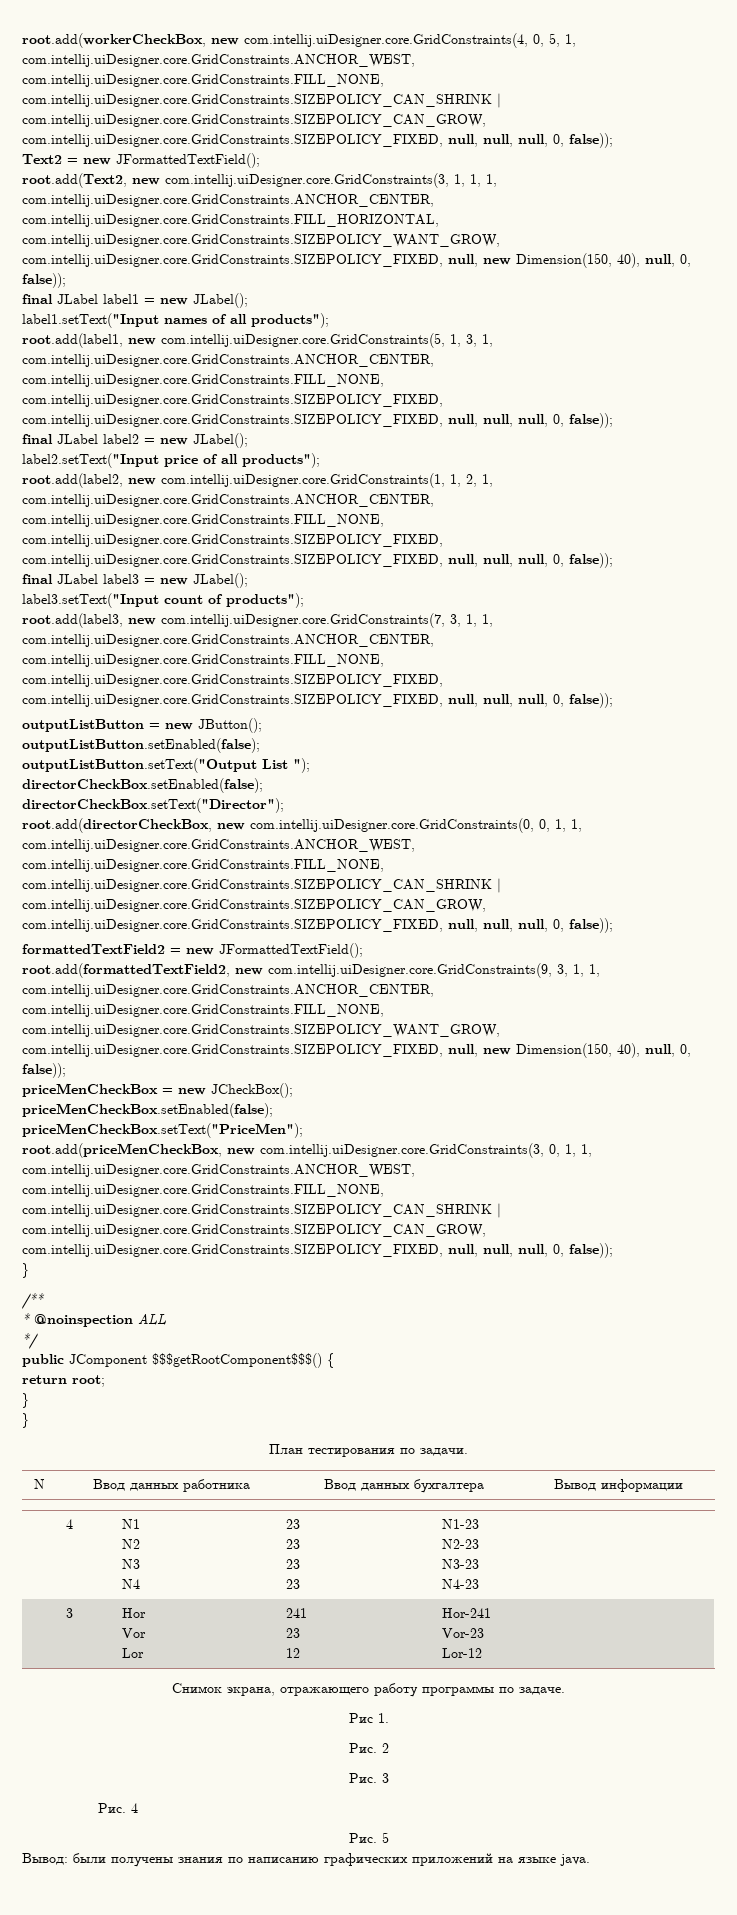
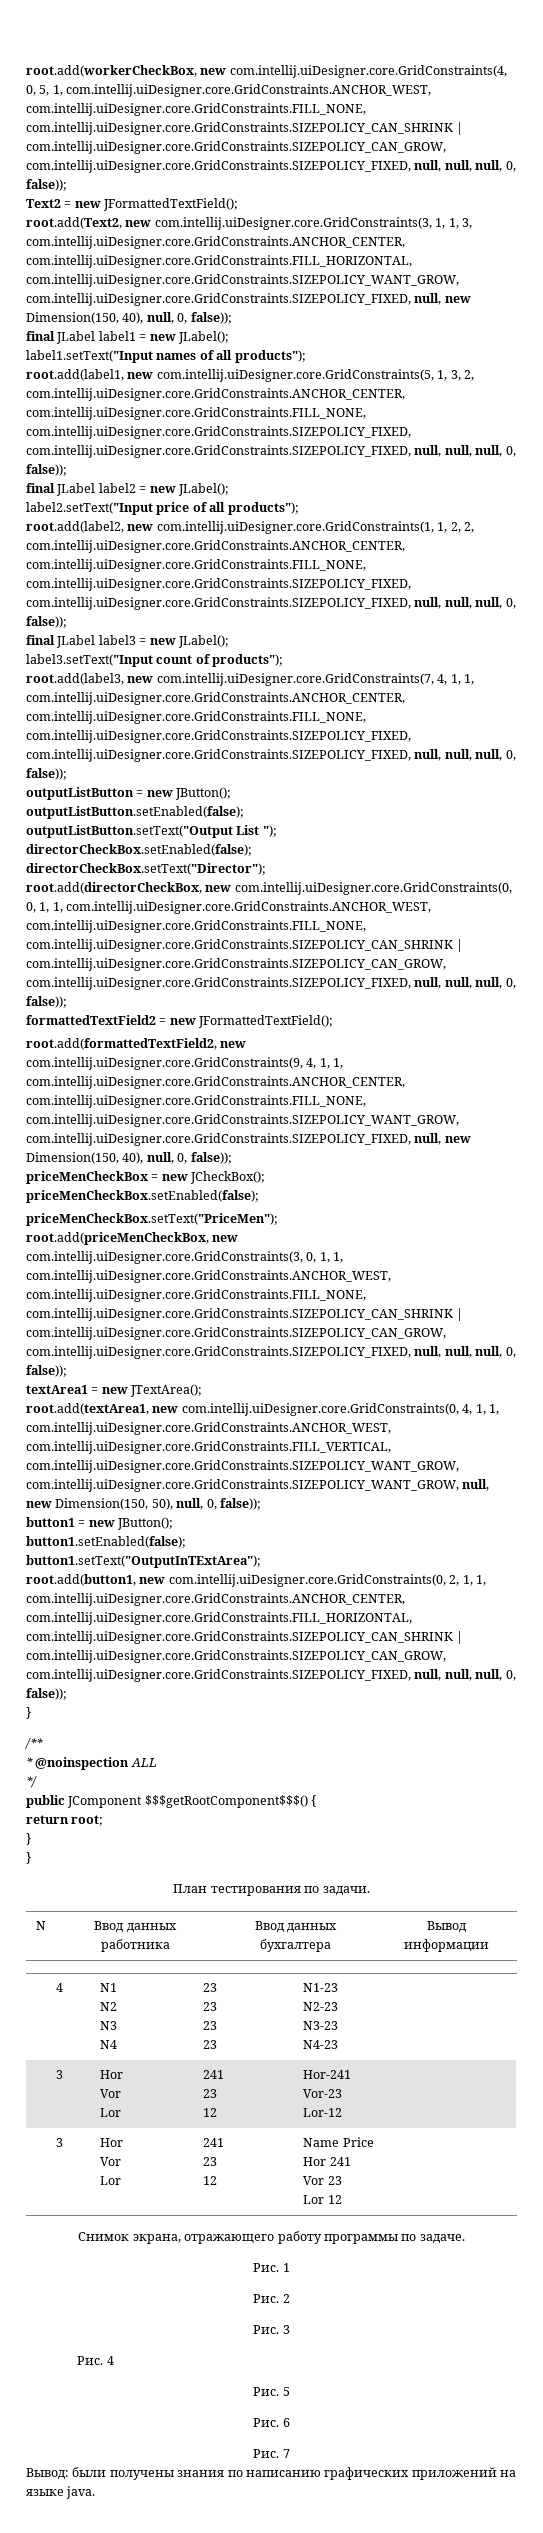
[486,174,497,187] 1, -> [461,218,472,229] 3,
[482,334,493,347] 1, -> [463,370,474,381] 2,
[482,474,493,487] 1, -> [463,522,474,533] 2,
[450,614,461,627] 3, -> [437,674,448,685] 4,
[557,964,568,977] 3, -> [306,1058,317,1069] 4,
(613, 1250) none -> [26,1384,203,1397] [26,1403,499,1416] [26,1422,391,1435] [26,1441,391,1454] [26,1460,459,1473] [26,1479,490,1492] [26,1498,261,1510] [26,1517,174,1530] [26,1536,186,1548] [26,1555,261,1568] [26,1574,486,1587] [26,1593,405,1606] [26,1612,412,1625] [26,1631,464,1644] [26,1650,446,1663] [26,1669,516,1682] [26,1688,67,1700] // textArea1 = new JTextArea(); // root.add(textArea1, new com.intellij.uiDesigner.core.GridConstraints(0, 4, 1, 1, com.intellij.uiDesigner.core.GridConstraints.ANCHOR_WEST, com.intellij.uiDesigner.core.GridConstraints.FILL_VERTICAL, com.intellij.uiDesigner.core.GridConstraints.SIZEPOLICY_WANT_GROW, com.intellij.uiDesigner.core.GridConstraints.SIZEPOLICY_WANT_GROW, null, new Dimension(150, 50), null, 0, false)); // button1 = new JButton(); // button1.setEnabled(false); // button1.setText("OutputInTExtArea"); // root.add(button1, new com.intellij.uiDesigner.core.GridConstraints(0, 2, 1, 1, com.intellij.uiDesigner.core.GridConstraints.ANCHOR_CENTER, com.intellij.uiDesigner.core.GridConstraints.FILL_HORIZONTAL, com.intellij.uiDesigner.core.GridConstraints.SIZEPOLICY_CAN_SHRINK | com.intellij.uiDesigner.core.GridConstraints.SIZEPOLICY_CAN_GROW, com.intellij.uiDesigner.core.GridConstraints.SIZEPOLICY_FIXED, null, null, null, 0, false));
(482, 1653) none -> [55,2138,63,2147] [100,2138,124,2147] [100,2157,122,2166] [100,2176,122,2185] [203,2138,225,2147] [203,2157,218,2166] [203,2176,218,2185] [303,2137,374,2147] [303,2157,351,2166] [303,2176,342,2185] [303,2195,342,2204] // 3 | Hor // Vor // Lor | 241 // 23 // 12 | Name Price // Hor 241 // Vor 23 // Lor 12
[348,1713,389,1723] Рис 1. -> [253,2263,290,2272] Рис. 1
(389, 1837) none -> [253,2418,290,2427] [253,2449,290,2458] // Рис. 6 // Рис. 7

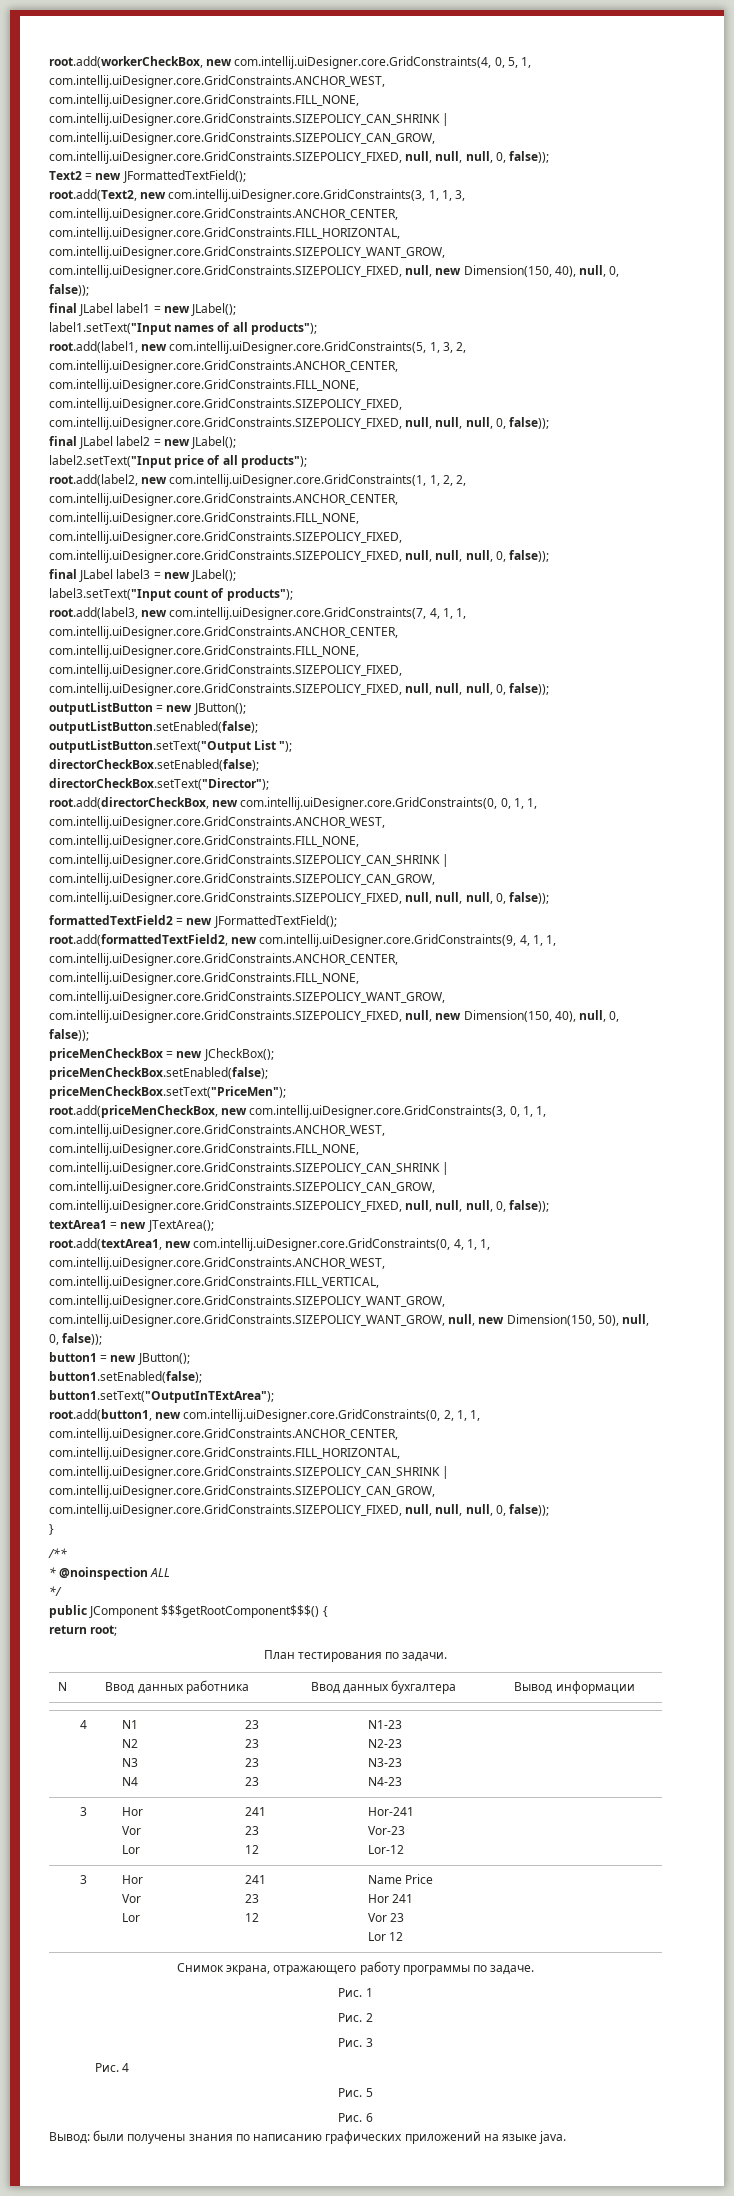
[26,1833,31,1845] [26,1852,31,1864] // } // } -> (118, 1630) none
[253,2449,290,2458] // Рис. 7 -> (373, 2117) none

